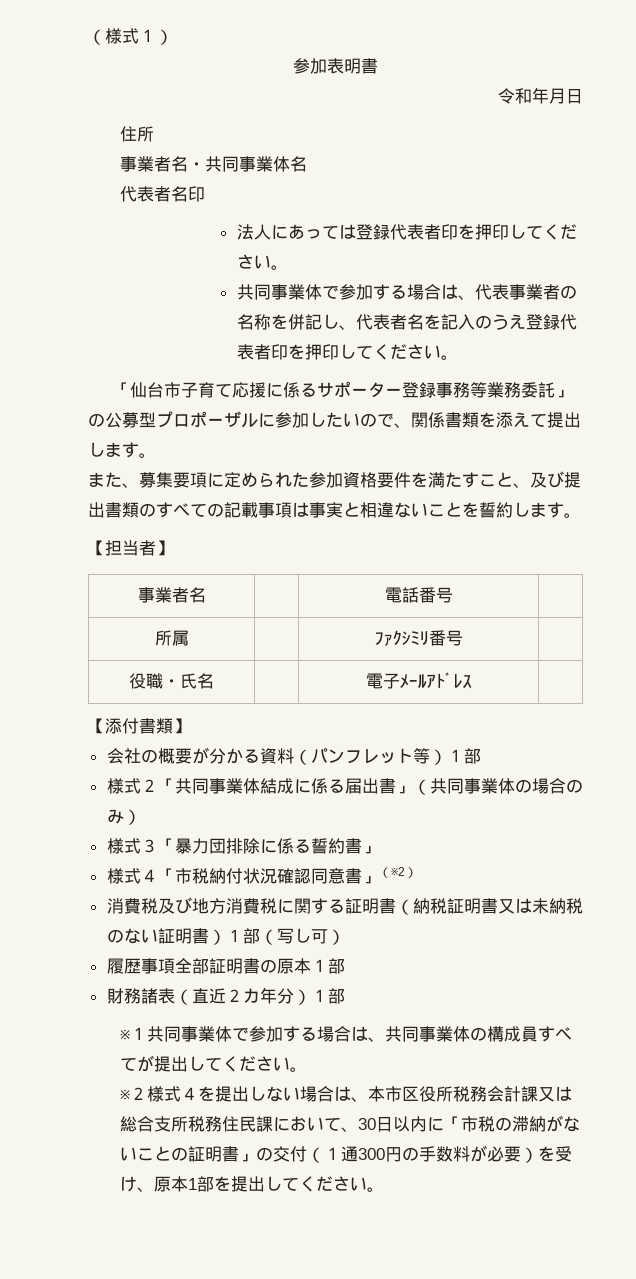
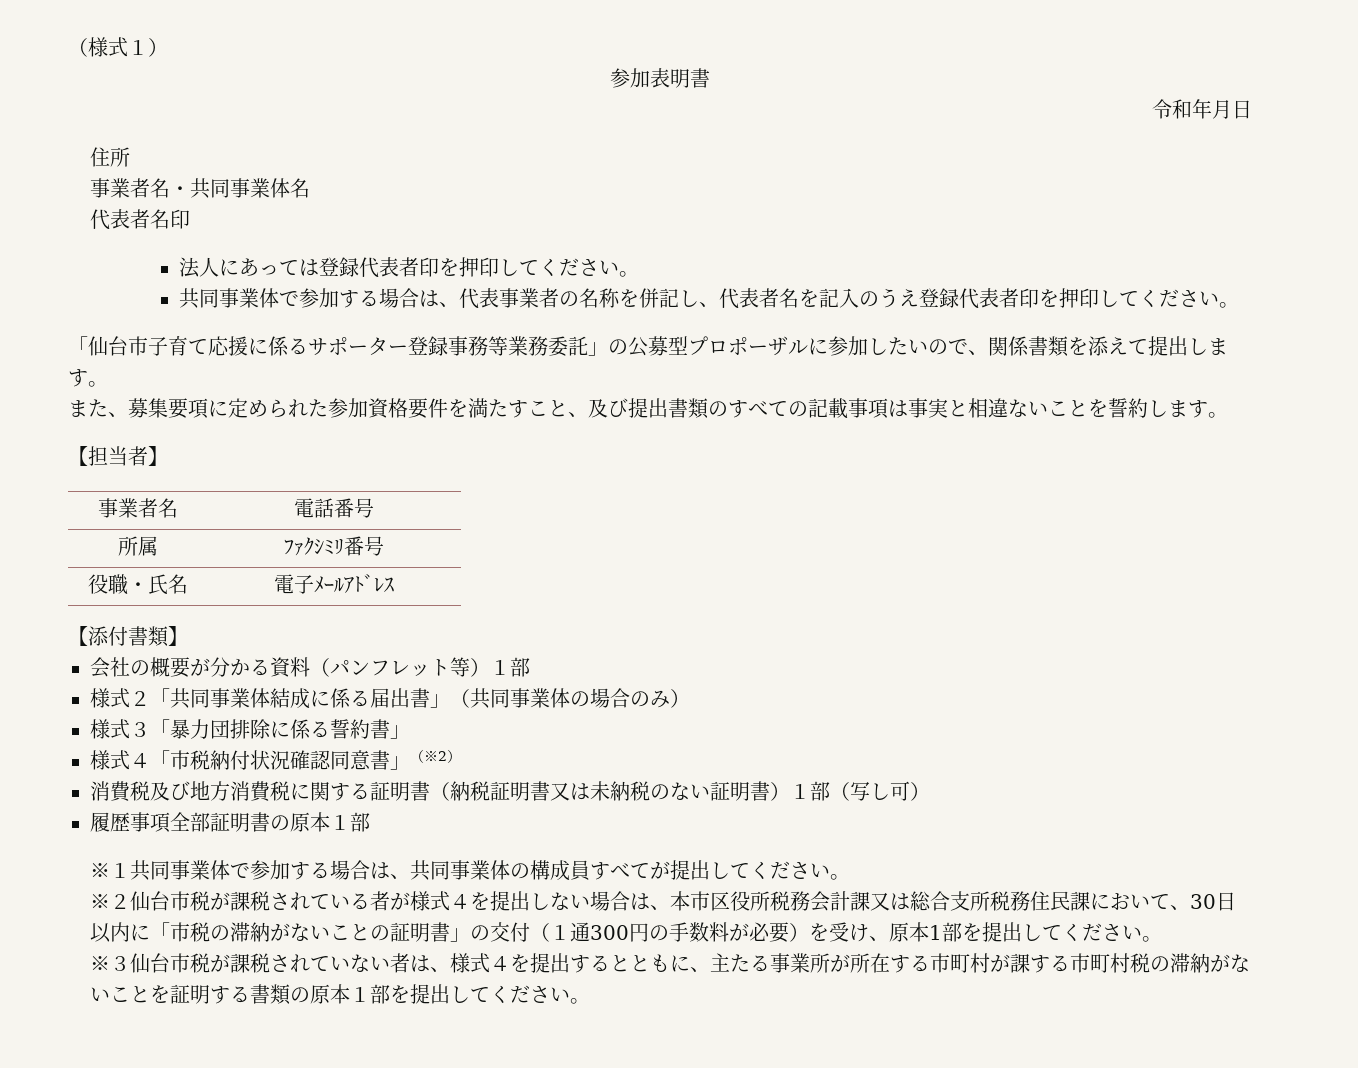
[106,987,345,1005] // 財務諸表（直近２カ年分）１部 -> (370, 822) none
(148, 1093) none -> [130,891,411,911] 仙台市税が課税されている者が
(385, 1189) none -> [90,953,1251,973] [90,984,591,1005] // ※３仙台市税が課税されていない者は、様式４を提出するとともに、主たる事業所が所在する市町村が課する市町村税の滞納がないことを証明する書類の原本１部を提出してください。

